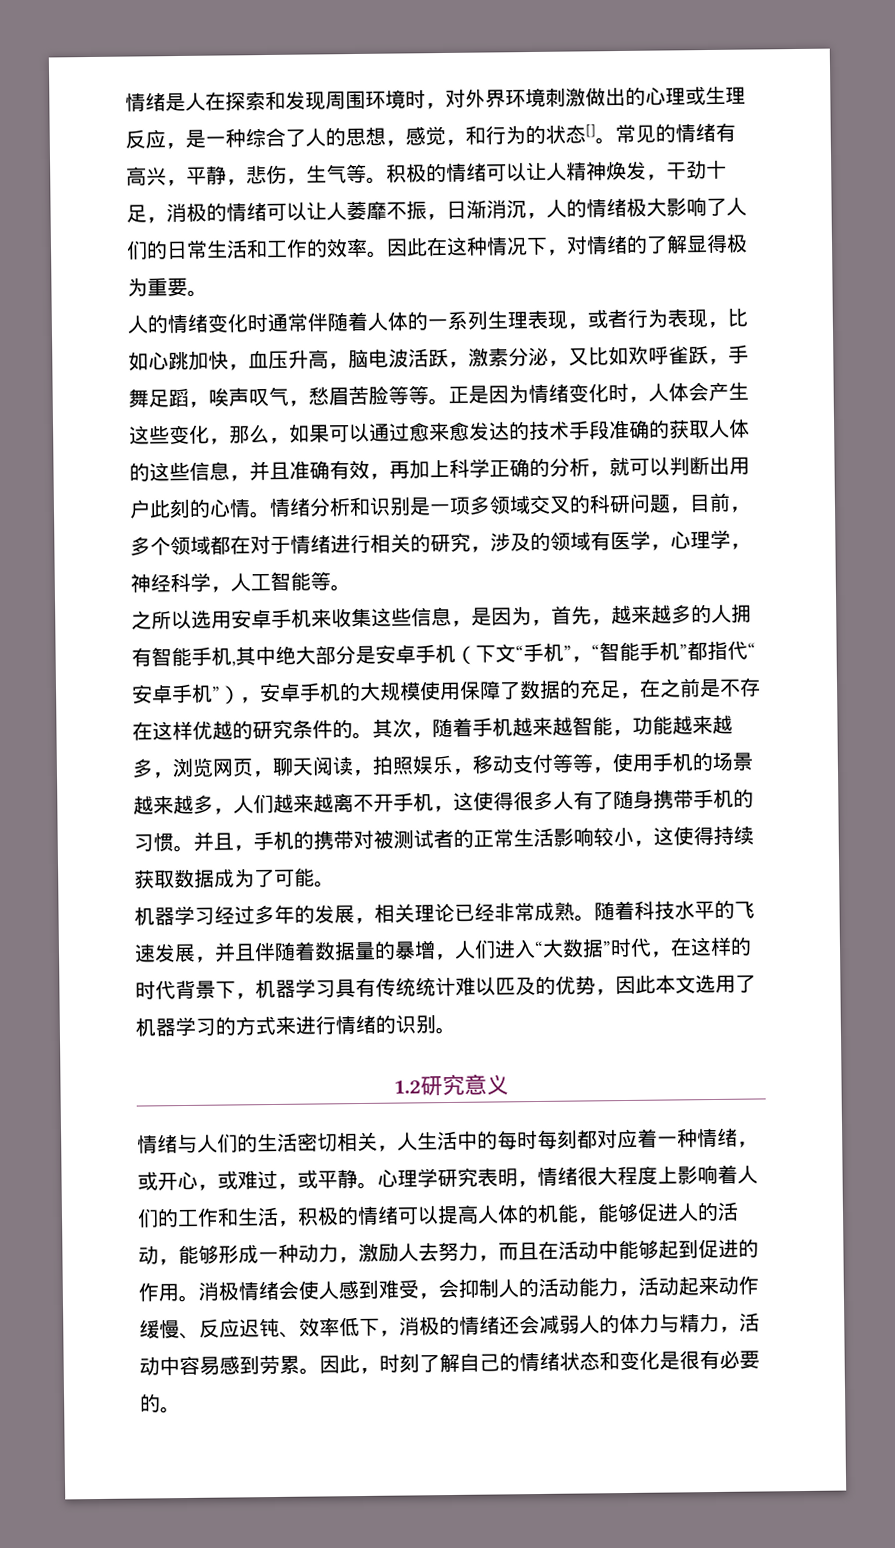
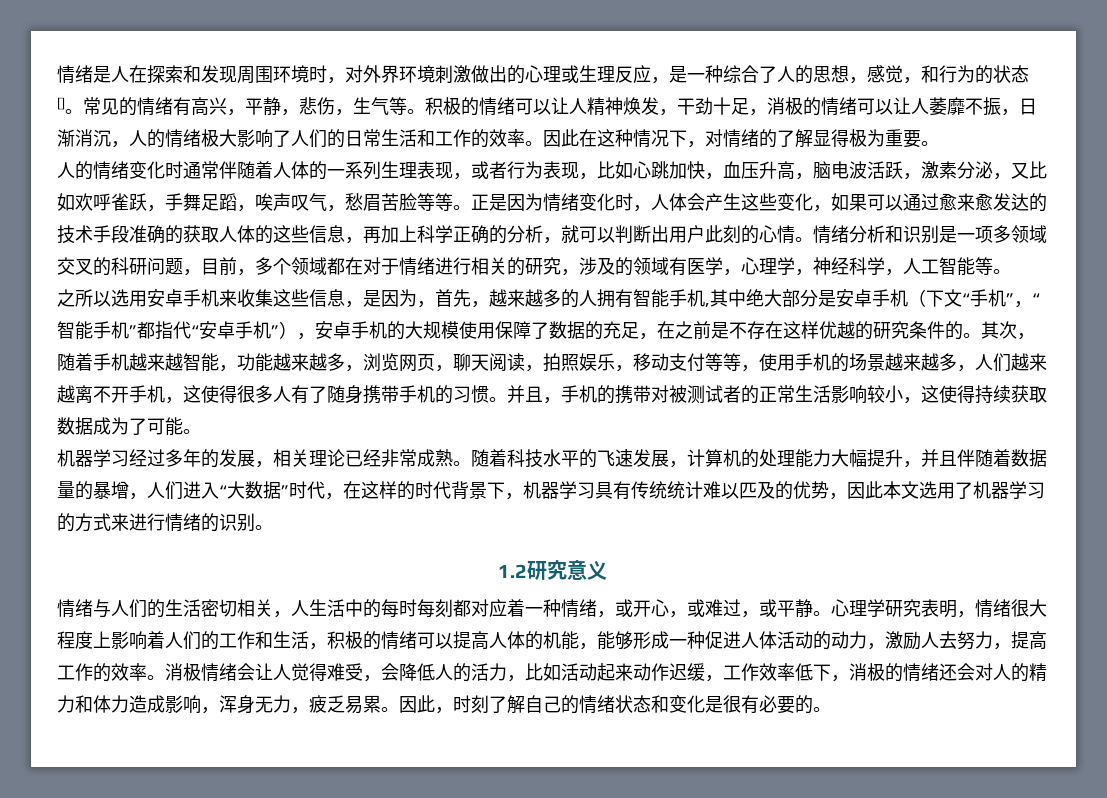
[229,424,290,445] 那么， -> (831, 208) none
[249,459,390,482] 并且准确有效， -> (363, 240) none
(216, 959) none -> [687,449,921,468] 计算机的处理能力大幅提升，
[637,1201,739,1222] [138,1243,299,1266] 促进人的活动，能够形成一种 -> [633,631,831,650] 形成一种促进人体活动的
[498,1238,759,1261] [138,1275,759,1303] [139,1317,300,1340] 而且在活动中能够起到促进的作用。消极情绪会使人感到难受，会抑制人的活动能力，活动起来动作缓慢、反应迟钝、 -> [1011,631,1047,650] [57,663,759,682] 提高工作的效率。消极情绪会让人觉得难受，会降低人的活力，比如活动起来动作迟缓，工作
[539,1312,760,1334] [139,1354,280,1376] 减弱人的体力与精力，活动中容易感到劳 -> [975,663,1047,682] [57,695,363,714] 对人的精力和体力造成影响，浑身无力，疲乏易

